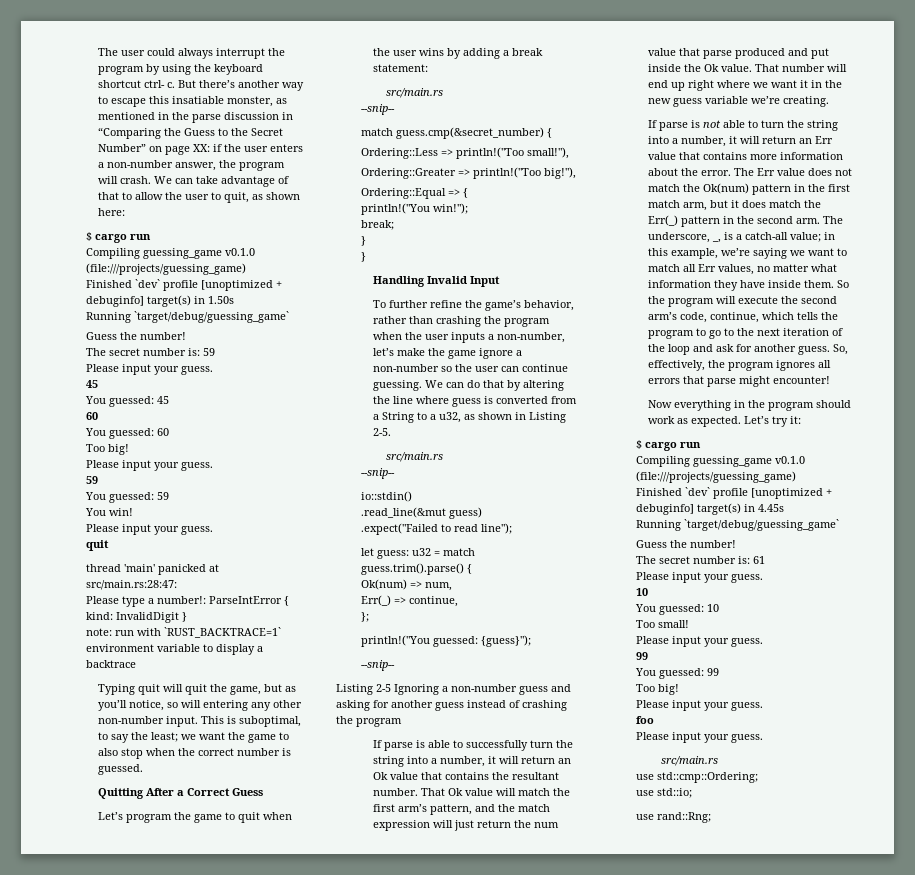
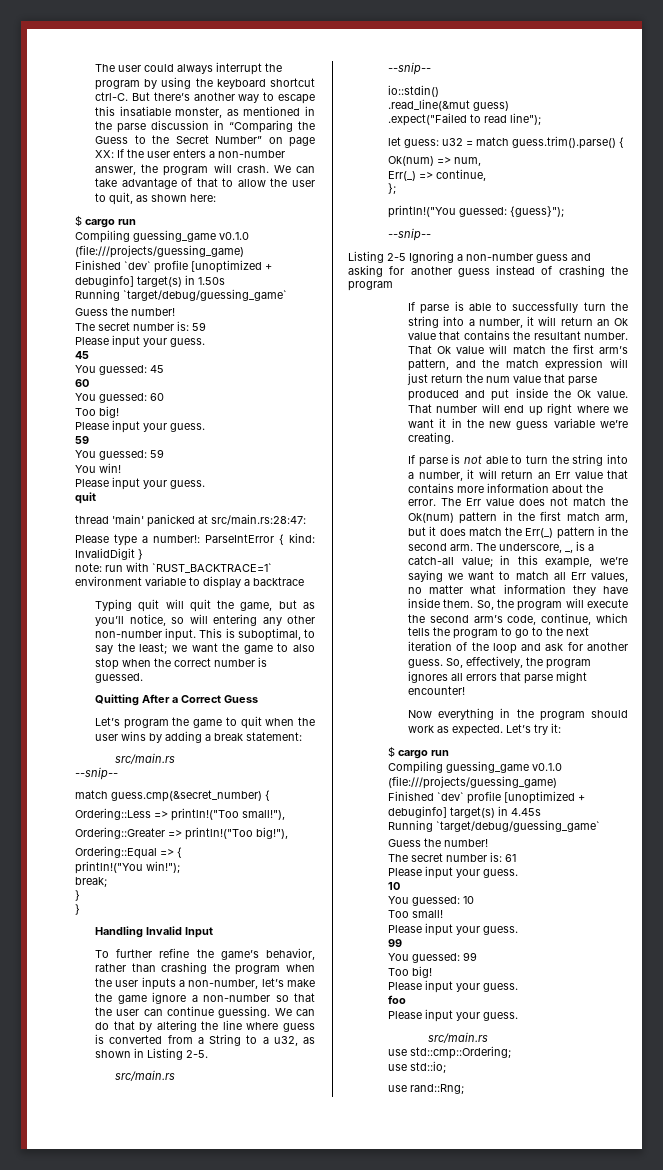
[144,80,176,88] ctrl- c. -> [95,92,129,101] ctrl-C.
[213,144,223,152] if -> [117,149,125,158] If
(453, 369) none -> [294,993,315,1002] that
[837,280,850,288] So -> [476,600,494,610] So,

